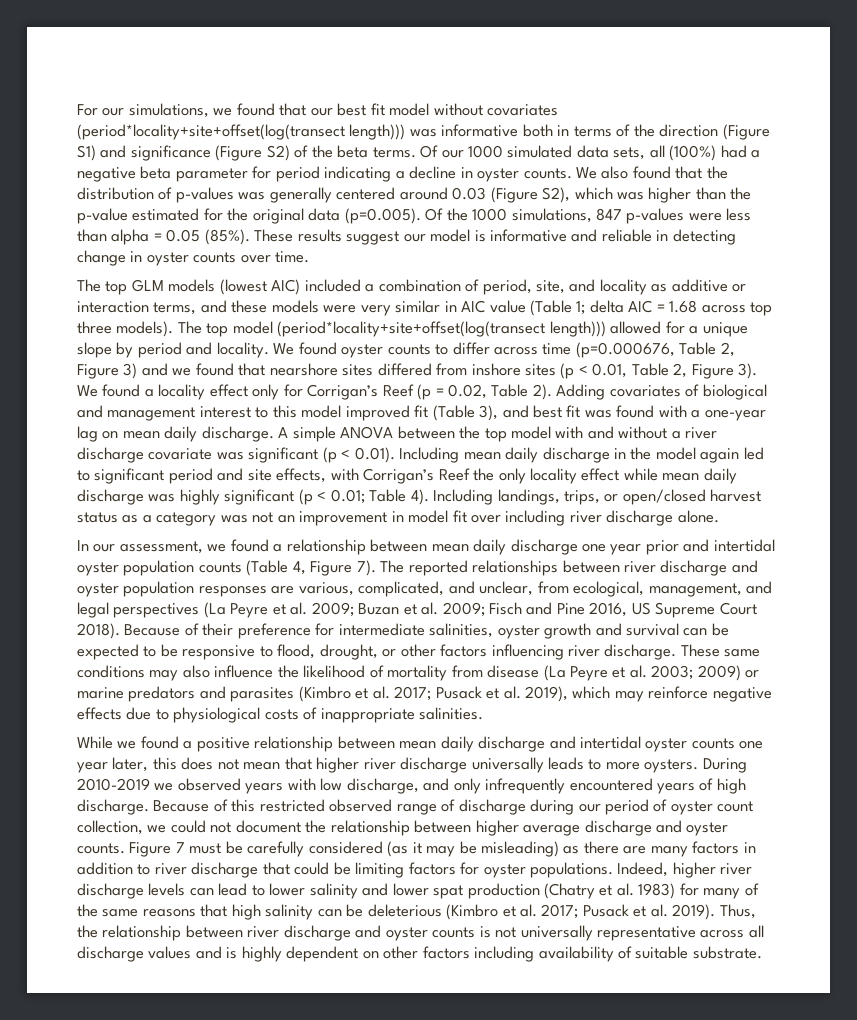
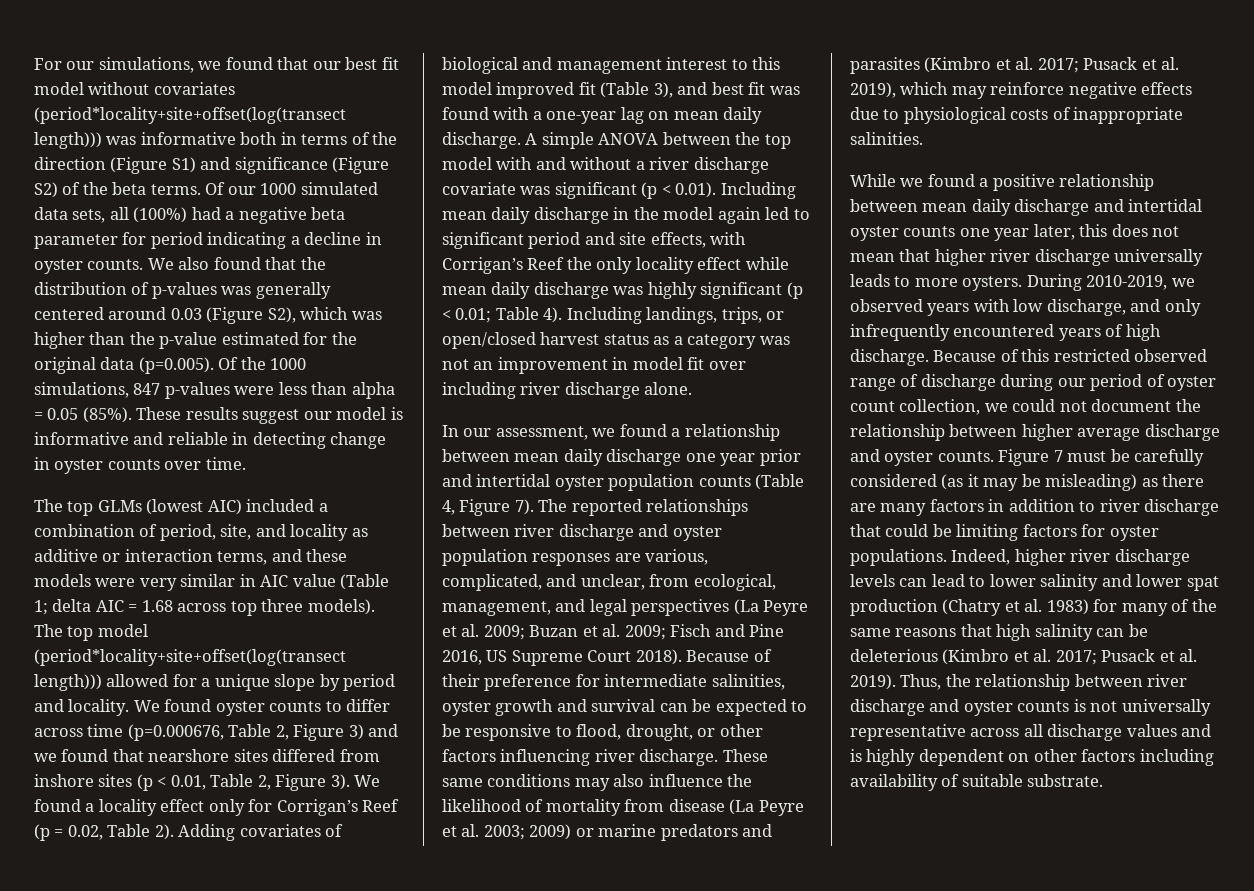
[131,279,216,292] GLM models -> [97,500,142,512] GLMs
[77,778,150,791] 2010-2019 -> [1086,275,1168,290] 2010-2019,

